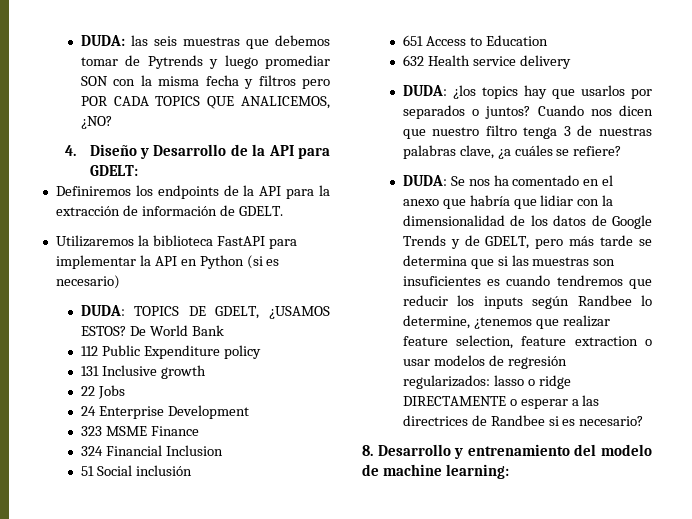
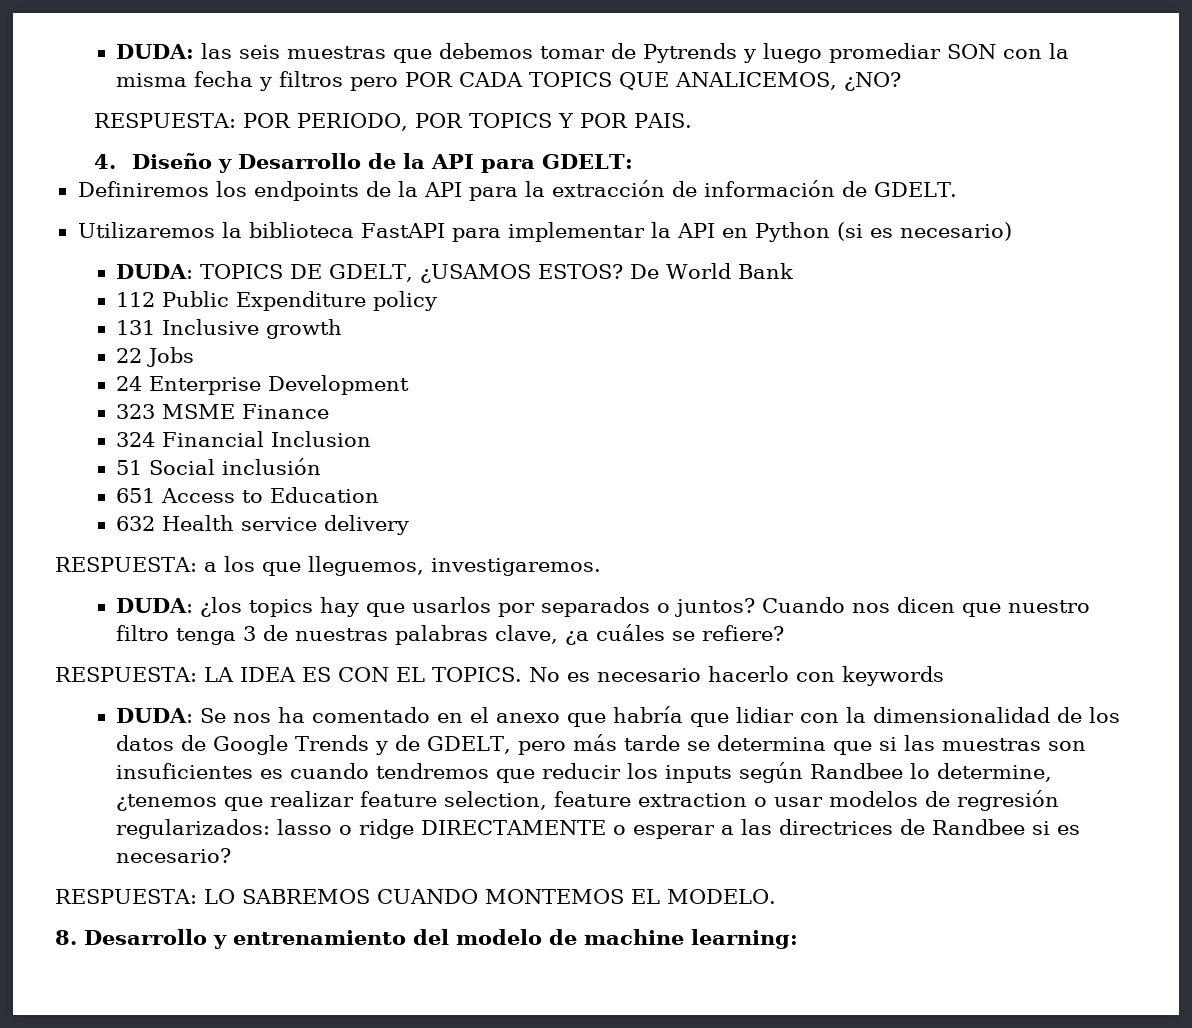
(112, 122) none -> [93,113,692,131] // RESPUESTA: POR PERIODO, POR TOPICS Y POR PAIS.
(571, 62) none -> [55,556,601,576] // RESPUESTA: a los que lleguemos, investigaremos.
(622, 151) none -> [55,666,944,686] // RESPUESTA: LA IDEA ES CON EL TOPICS. No es necesario hacerlo con keywords
(644, 421) none -> [55,889,776,904] // RESPUESTA: LO SABREMOS CUANDO MONTEMOS EL MODELO.

